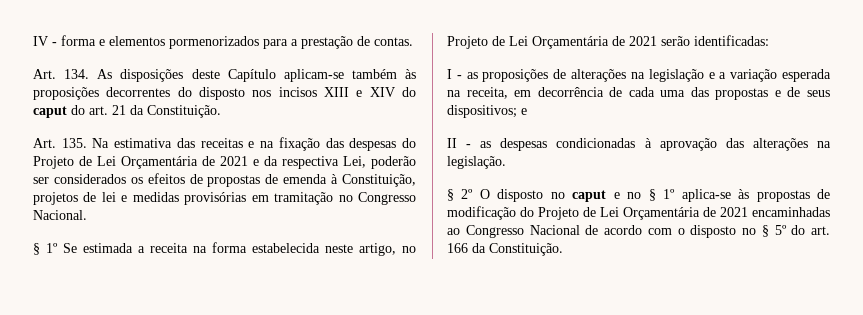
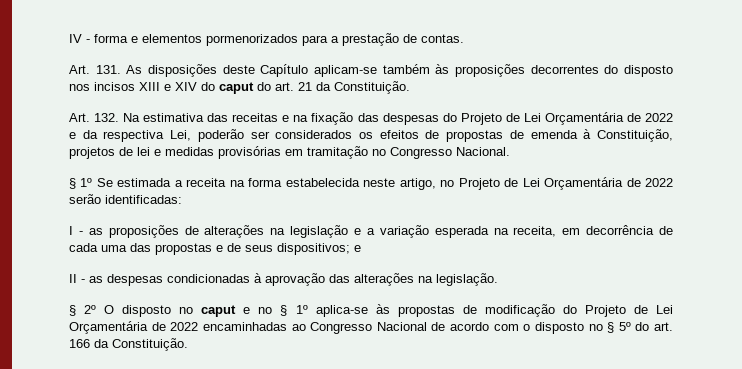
[64,69,90,79] 134. -> [95,65,121,74] 131.
[61,138,87,148] 135. -> [94,113,120,122] 132.
[220,156,248,166] 2021 -> [645,113,673,122] 2022
[629,36,657,46] 2021 -> [645,178,674,187] 2022
[720,207,748,217] 2021 -> [170,322,199,331] 2022

